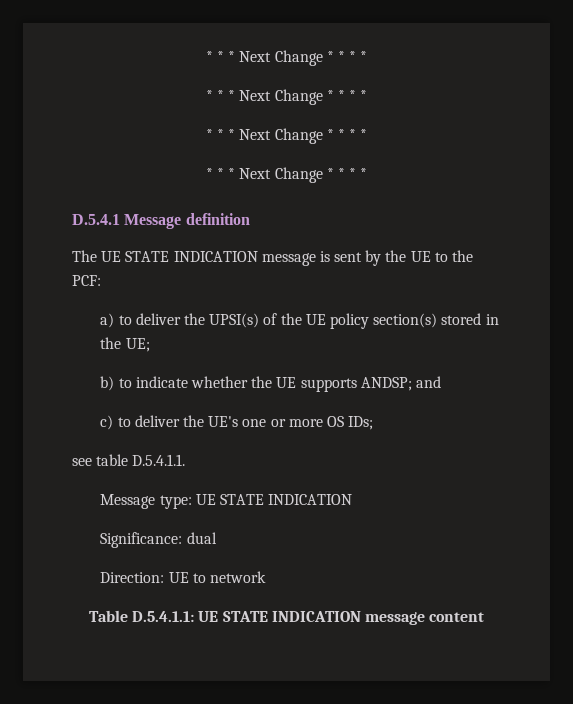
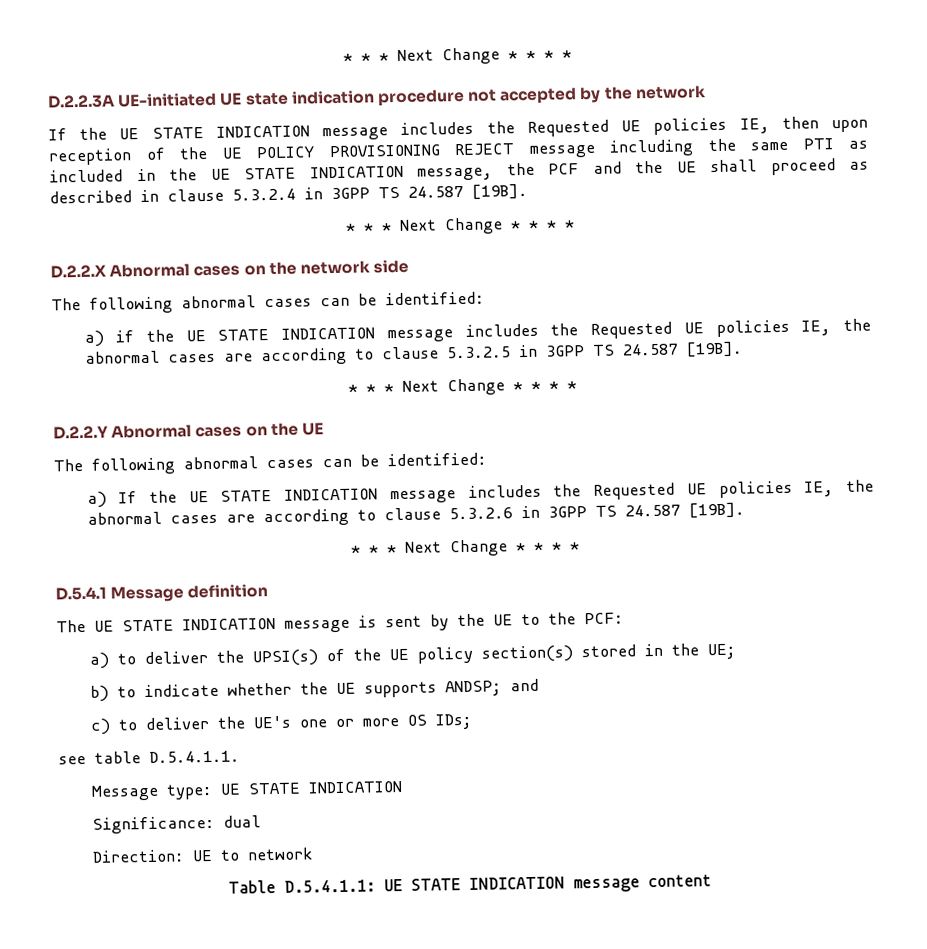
[205,50,368,66] [205,89,368,105] [205,128,368,144] * * * Next Change * * * * // * * * Next Change * * * * // * * * Next Change * * * * -> [342,47,572,65] [47,85,706,109] [48,116,869,141] [48,138,868,166] [49,158,869,183] [49,183,528,204] [345,217,575,235] [50,259,410,279] [51,291,485,314] [83,318,871,347] [84,341,743,366] [347,378,577,396] [53,422,324,440] [53,452,487,475] [86,479,874,508] [86,502,745,527] * * * Next Change * * * * // D.2.2.3A UE-initiated UE state indication procedure not accepted by the network // If the UE STATE INDICATION message includes the Requested UE policies IE, then upon reception of the UE POLICY PROVISIONING REJECT message including the same PTI as included in the UE STATE INDICATION message, the PCF and the UE shall proceed as described in clause 5.3.2.4 in 3GPP TS 24.587 [19B]. // * * * Next Change * * * * // D.2.2.X Abnormal cases on the network side // The following abnormal cases can be identified: // a) if the UE STATE INDICATION message includes the Requested UE policies IE, the abnormal cases are according to clause 5.3.2.5 in 3GPP TS 24.587 [19B]. // * * * Next Change * * * * // D.2.2.Y Abnormal cases on the UE // The following abnormal cases can be identified: // a) If the UE STATE INDICATION message includes the Requested UE policies IE, the abnormal cases are according to clause 5.3.2.6 in 3GPP TS 24.587 [19B].

